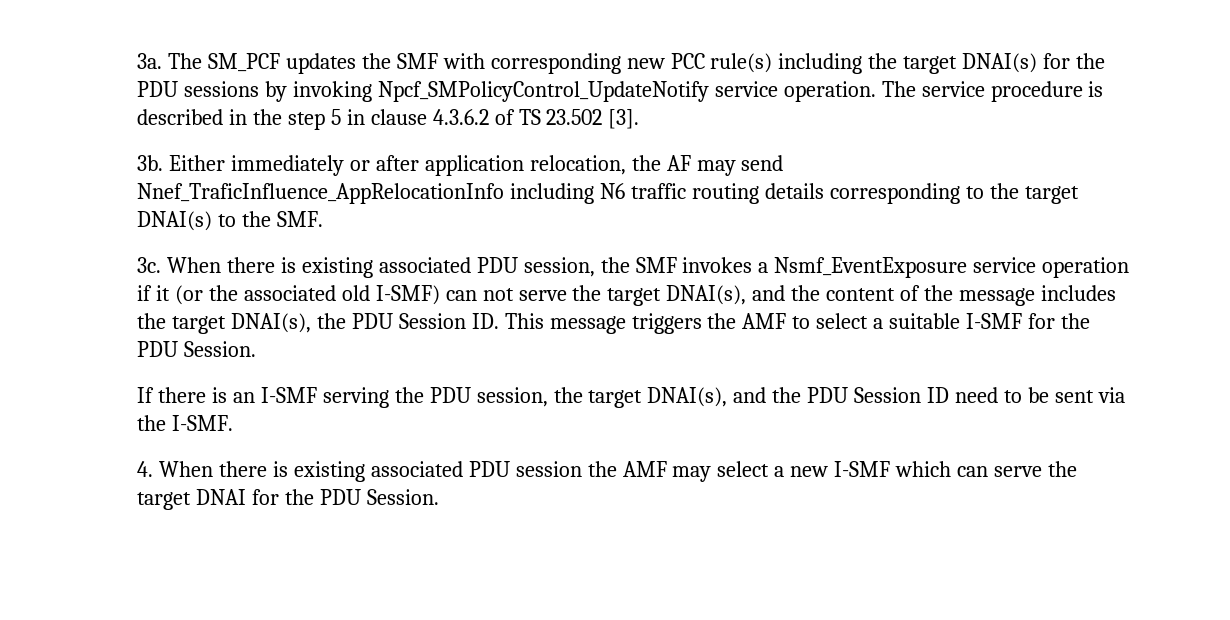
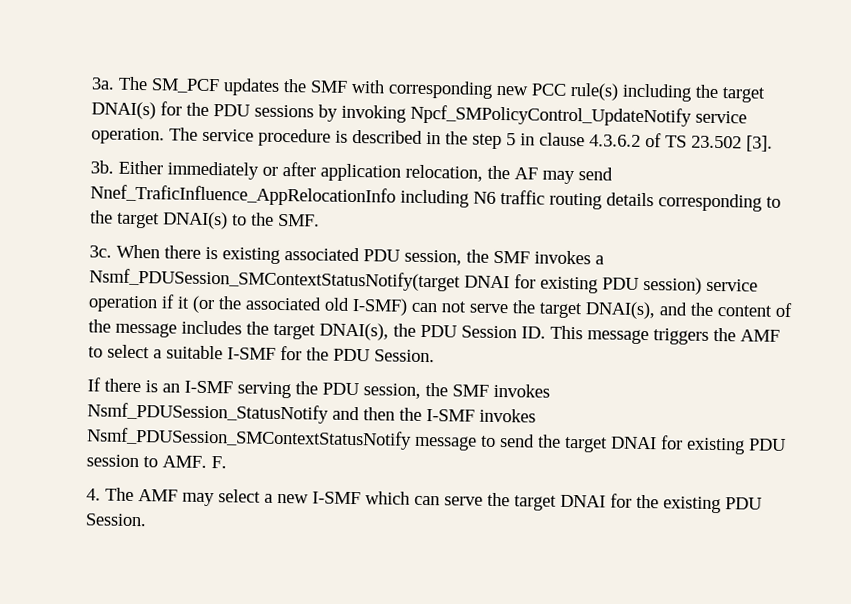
[774,257,968,278] Nsmf_EventExposure -> [89,268,703,295] Nsmf_PDUSession_SMContextStatusNotify(target DNAI for existing PDU session)
[588,387,1125,408] [137,415,234,431] [137,461,617,482] target DNAI(s), and the PDU Session ID need to be sent via the I-SMF. // 4. When there is existing associated PDU session the -> [452,383,551,398] [87,402,537,424] [86,427,787,455] [86,454,228,469] [86,487,135,502] SMF invokes Nsmf_PDUSession_StatusNotify and then the I-SMF invokes Nsmf_PDUSession_SMContextStatusNotify message to send the target DNAI for existing PDU session to AMF. F. // 4. The
(314, 497) none -> [663,496,722,514] existing

